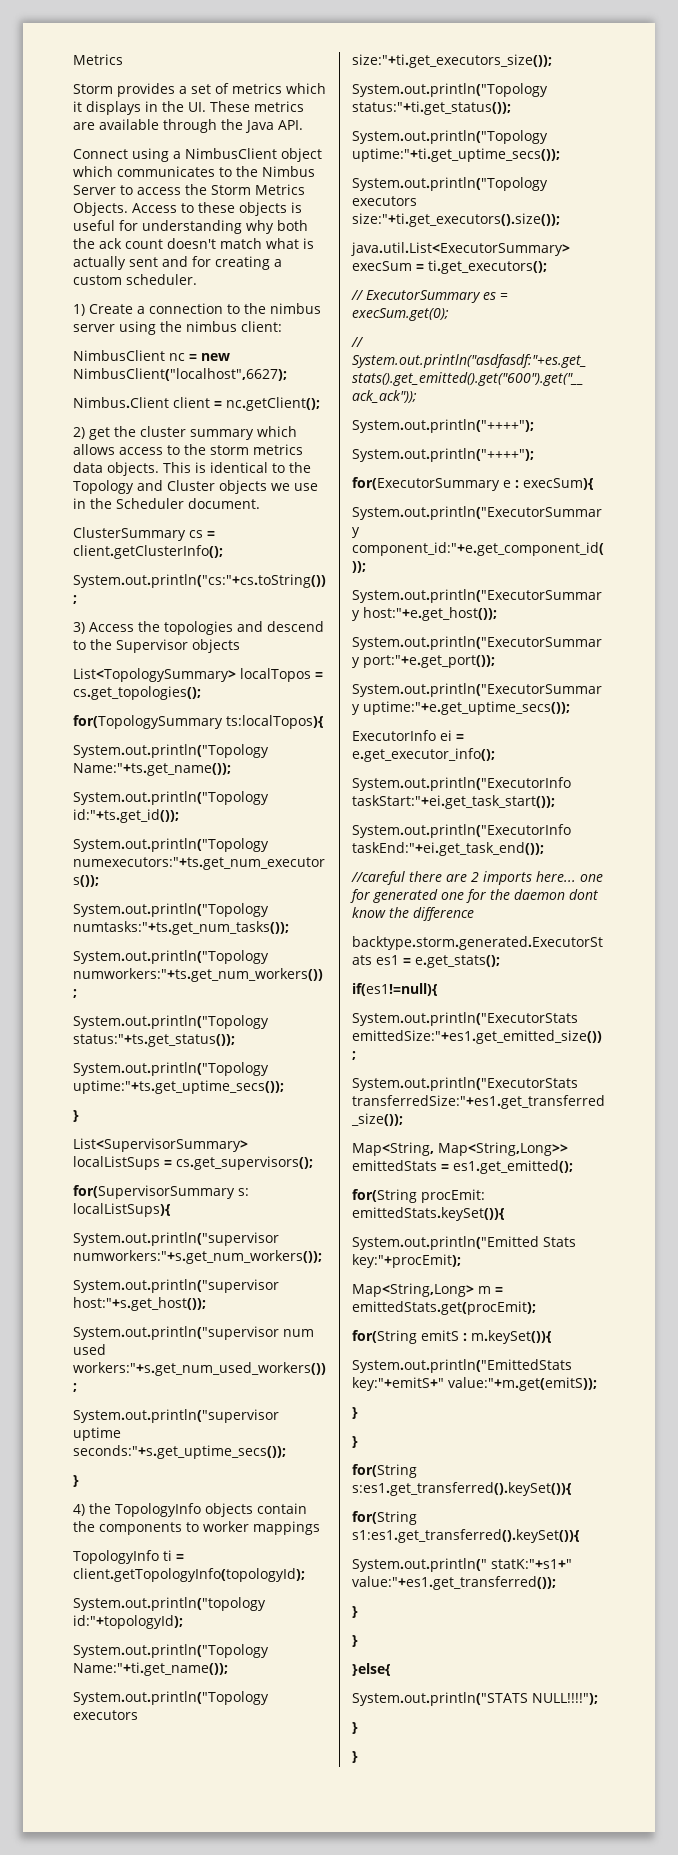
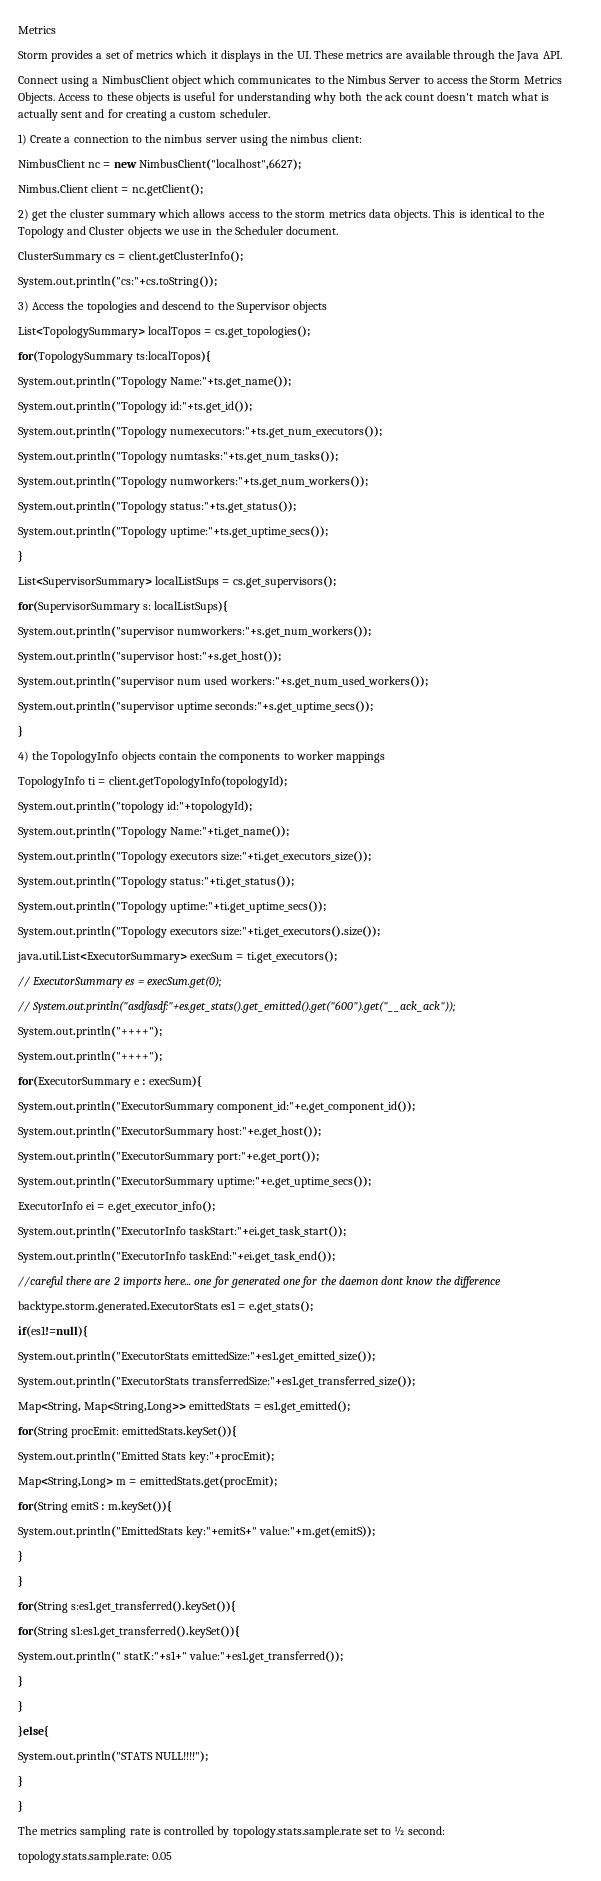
(358, 1757) none -> [18,1826,445,1838] [18,1851,173,1863] // The metrics sampling rate is controlled by topology.stats.sample.rate set to ½ second: // topology.stats.sample.rate: 0.05

